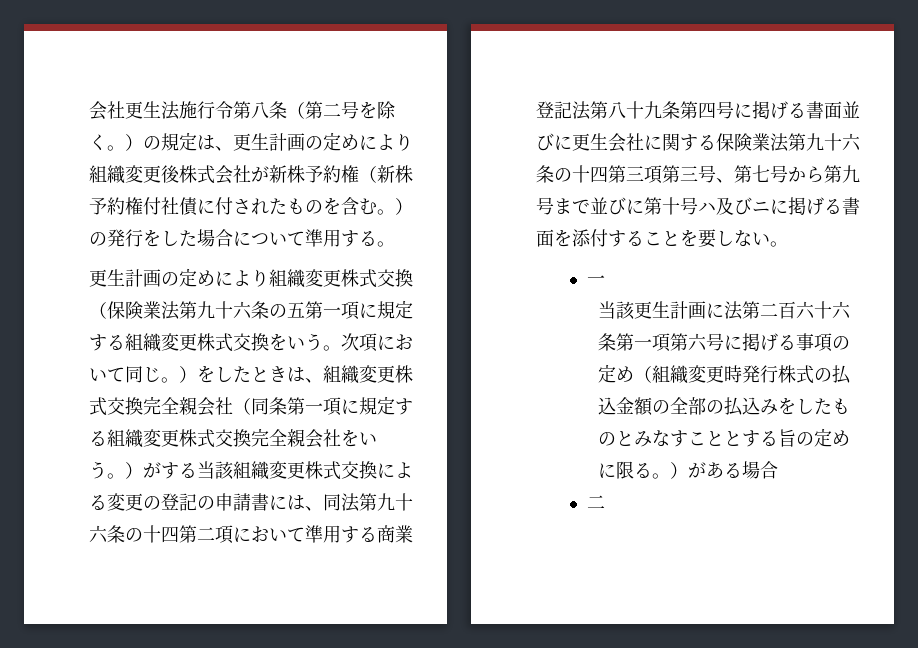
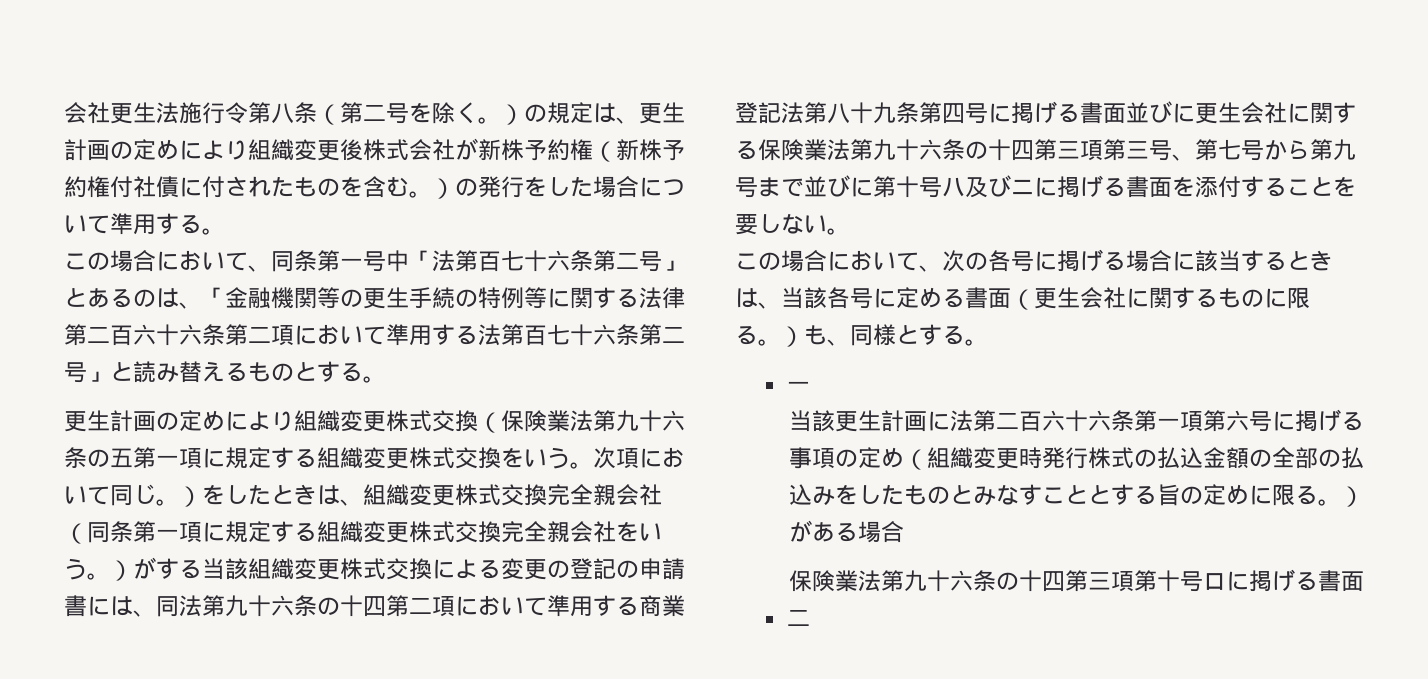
(395, 244) none -> [64,250,685,272] [64,287,685,309] [64,324,685,346] [64,361,386,383] // この場合において、同条第一号中「法第百七十六条第二号」とあるのは、「金融機関等の更生手続の特例等に関する法律第二百六十六条第二項において準用する法第百七十六条第二号」と読み替えるものとする。
(788, 244) none -> [735,249,1333,272] [735,287,1310,310] [735,324,988,347] // この場合において、次の各号に掲げる場合に該当するときは、当該各号に定める書面（更生会社に関するものに限る。）も、同様とする。
(778, 470) none -> [788,569,1364,592] // 保険業法第九十六条の十四第三項第十号ロに掲げる書面

